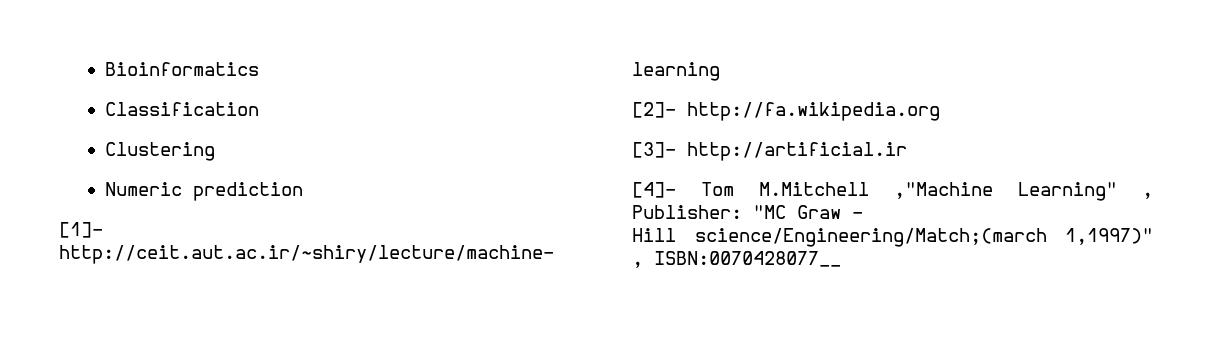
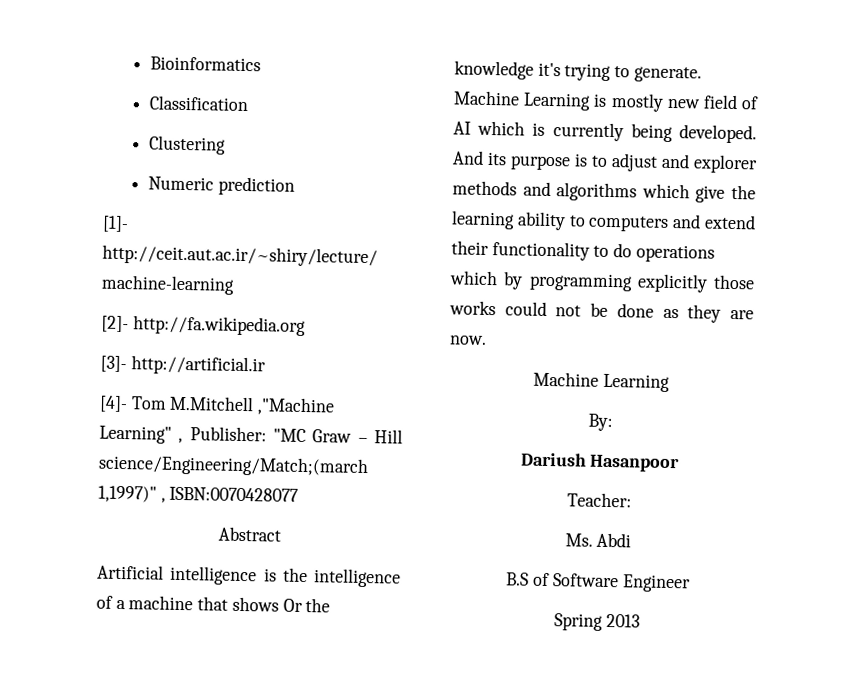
(863, 215) // -> (368, 440) none
[654,251,841,267] ISBN:0070428077__ -> [169,486,300,502] [217,526,281,542] [97,564,401,588] [96,595,331,613] [454,60,702,83] [453,90,759,112] [453,120,757,144] [452,150,758,174] [452,180,756,203] [451,210,756,232] [451,240,715,263] [449,270,755,293] [449,300,754,323] [449,335,487,345] [533,371,670,392] [587,413,613,432] [520,452,681,473] [566,492,632,508] [564,532,632,548] [506,572,691,593] [554,613,640,631] ISBN:0070428077 // Abstract // Artificial intelligence is the intelligence of a machine that shows Or the knowledge it's trying to generate. Machine Learning is mostly new field of AI which is currently being developed. And its purpose is to adjust and explorer methods and algorithms which give the learning ability to computers and extend their functionality to do operations which by programming explicitly those works could not be done as they are now. // Machine Learning // By: // Dariush Hasanpoor // Teacher: // Ms. Abdi // B.S of Software Engineer // Spring 2013

